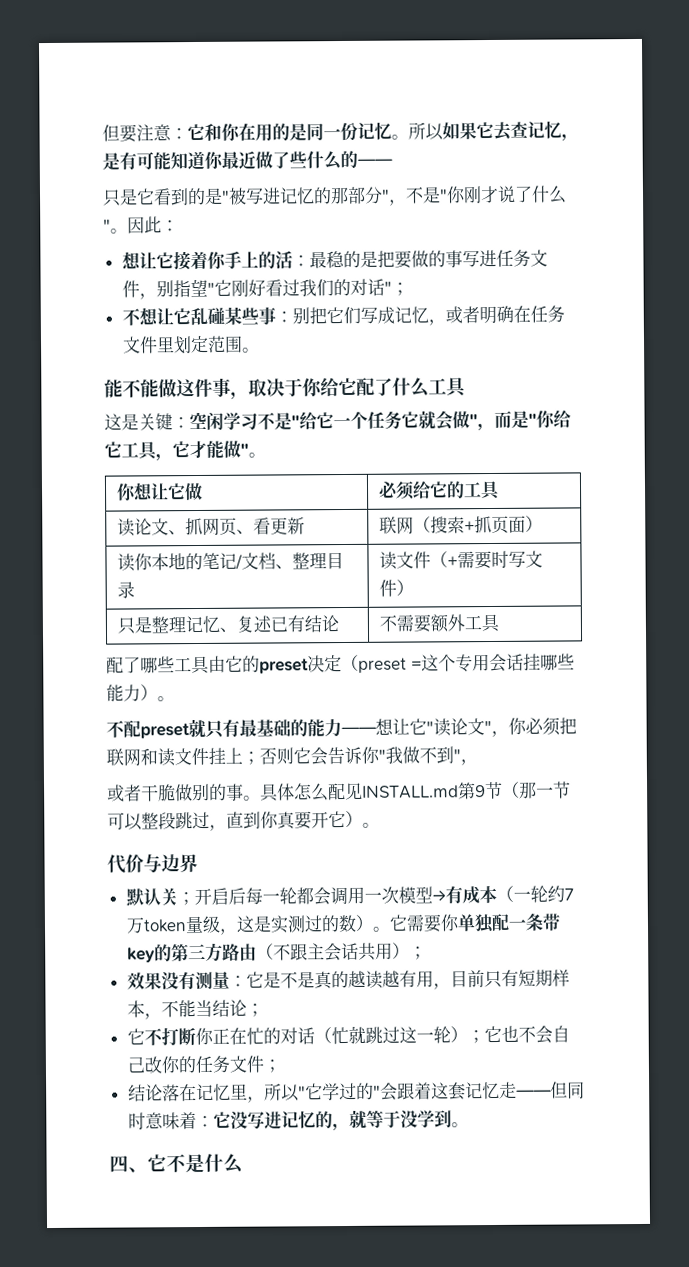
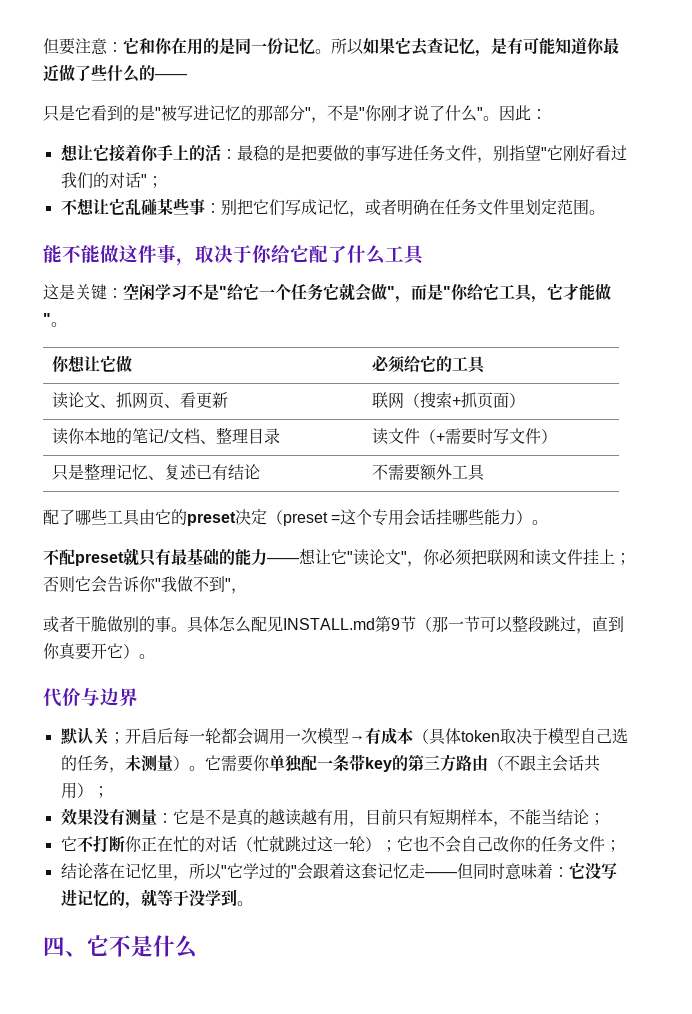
[512,885,574,903] [125,914,357,935] 一轮约7万token量级，这是实测过的数 -> [428,727,628,745] [60,755,173,773] 具体token取决于模型自己选的任务，未测量

